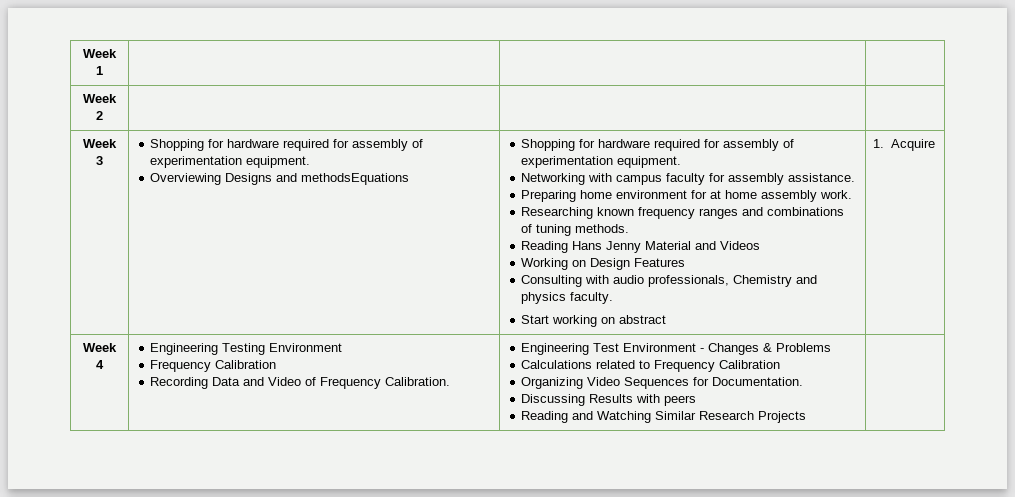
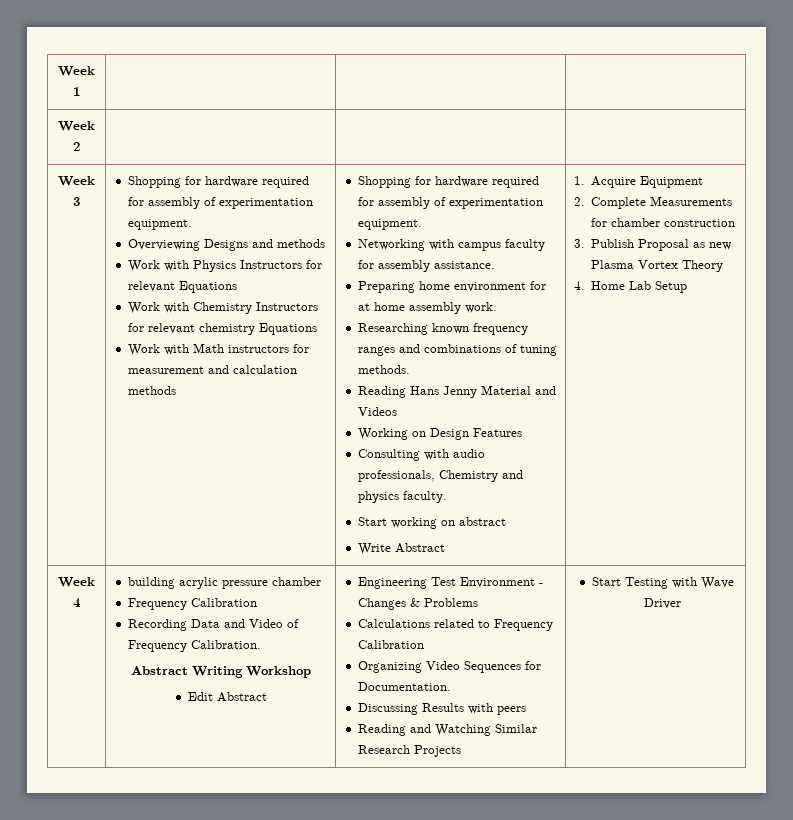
[301,173,410,185] methodsEquations -> [276,239,325,248] [127,260,322,272] [127,281,237,293] [127,302,318,314] [127,323,317,335] [127,343,309,356] [127,365,297,374] [127,386,176,395] methods // Work with Physics Instructors for relevant Equations // Work with Chemistry Instructors for relevant chemistry Equations // Work with Math instructors for measurement and calculation methods
(667, 319) none -> [357,543,445,555] // Write Abstract
[83,343,117,352] [96,360,104,369] [150,343,343,355] // Week 4 | Engineering Testing Environment -> [640,176,704,188] [573,196,733,209] [591,218,736,227] [573,239,733,251] [591,260,724,272] [573,281,688,293] [58,577,95,587] [73,598,81,608] [127,577,321,589] Equipment // 2. Complete Measurements for chamber construction // 3. Publish Proposal as new Plasma Vortex Theory // 4. Home Lab Setup // Week 4 | building acrylic pressure chamber
(451, 381) none -> [130,666,311,678] [188,692,268,702] // Abstract Writing Workshop // Edit Abstract
(807, 417) none -> [591,577,734,589] [644,598,682,609] Start Testing with Wave Driver

